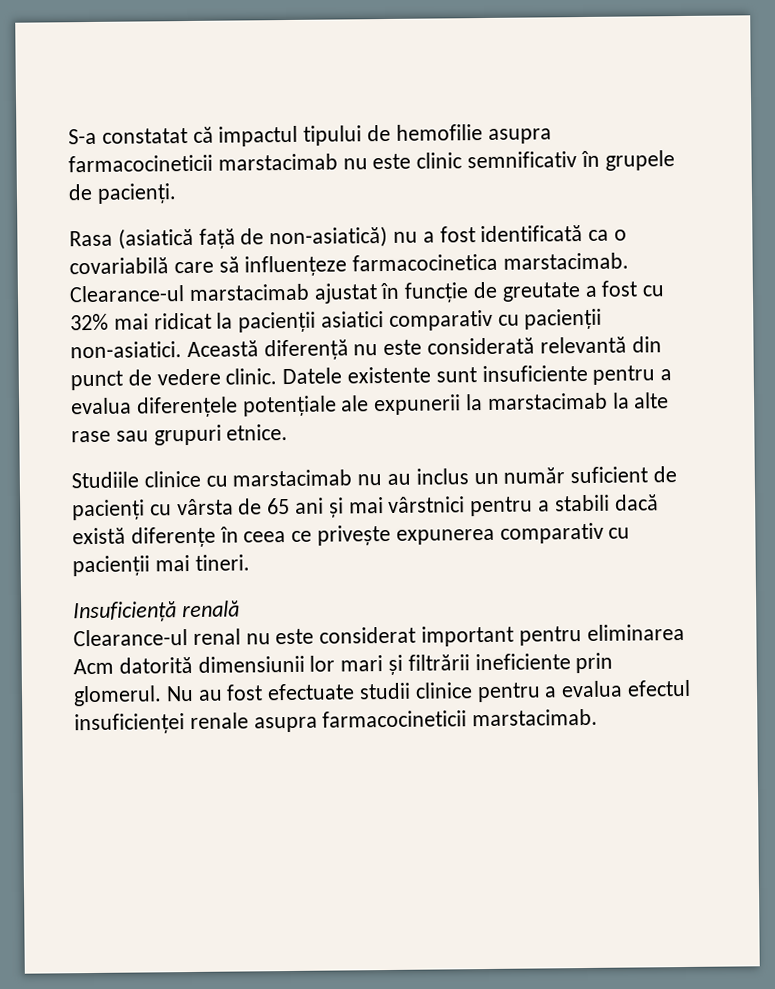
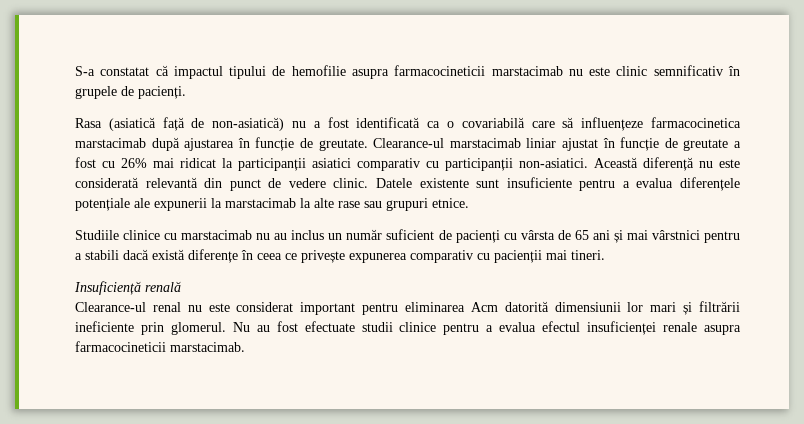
[503,252,630,270] marstacimab. -> [75,137,368,151] marstacimab după ajustarea în funcție de greutate.
(310, 292) none -> [526,138,557,148] liniar
[70,313,109,331] 32% -> [121,158,147,168] 26%
[238,311,317,333] pacienții -> [238,158,306,171] participanții
[524,308,603,330] pacienții -> [445,158,513,171] participanții

